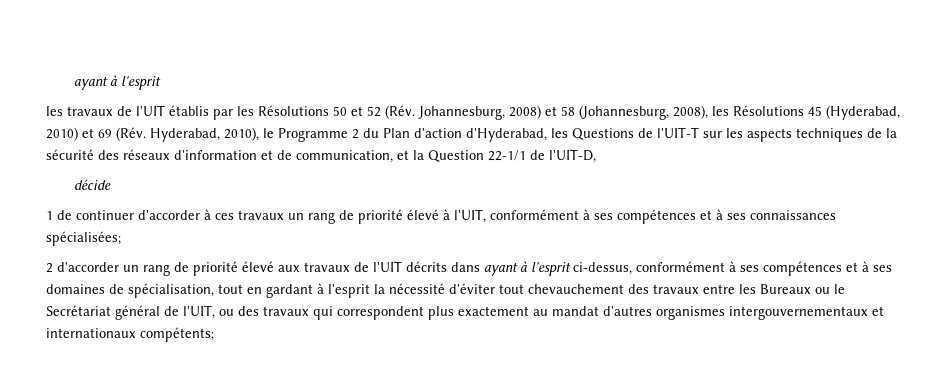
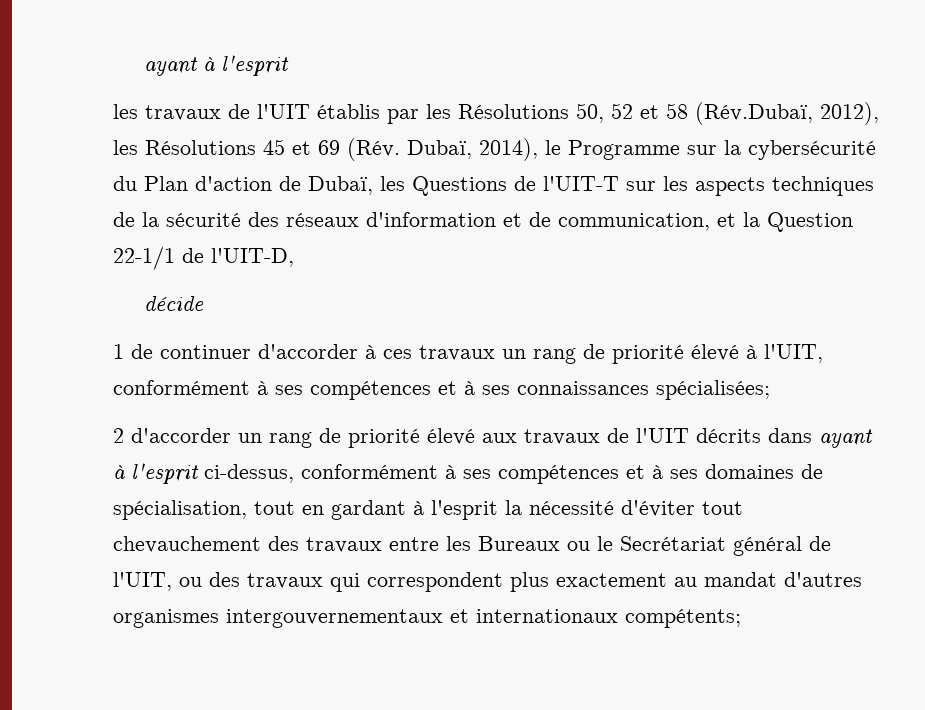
[333,105,708,120] 50 et 52 (Rév. Johannesburg, 2008) et 58 (Johannesburg, 2008), -> [576,102,879,125] 50, 52 et 58 (Rév.Dubaï, 2012),
[826,105,900,120] [46,127,78,141] (Hyderabad, 2010) -> (285, 147) none
[150,127,359,142] Hyderabad, 2010), le Programme 2 -> [407,138,876,161] Dubaï, 2014), le Programme sur la cybersécurité
[466,128,547,142] d'Hyderabad, -> [279,176,373,195] de Dubaï,

